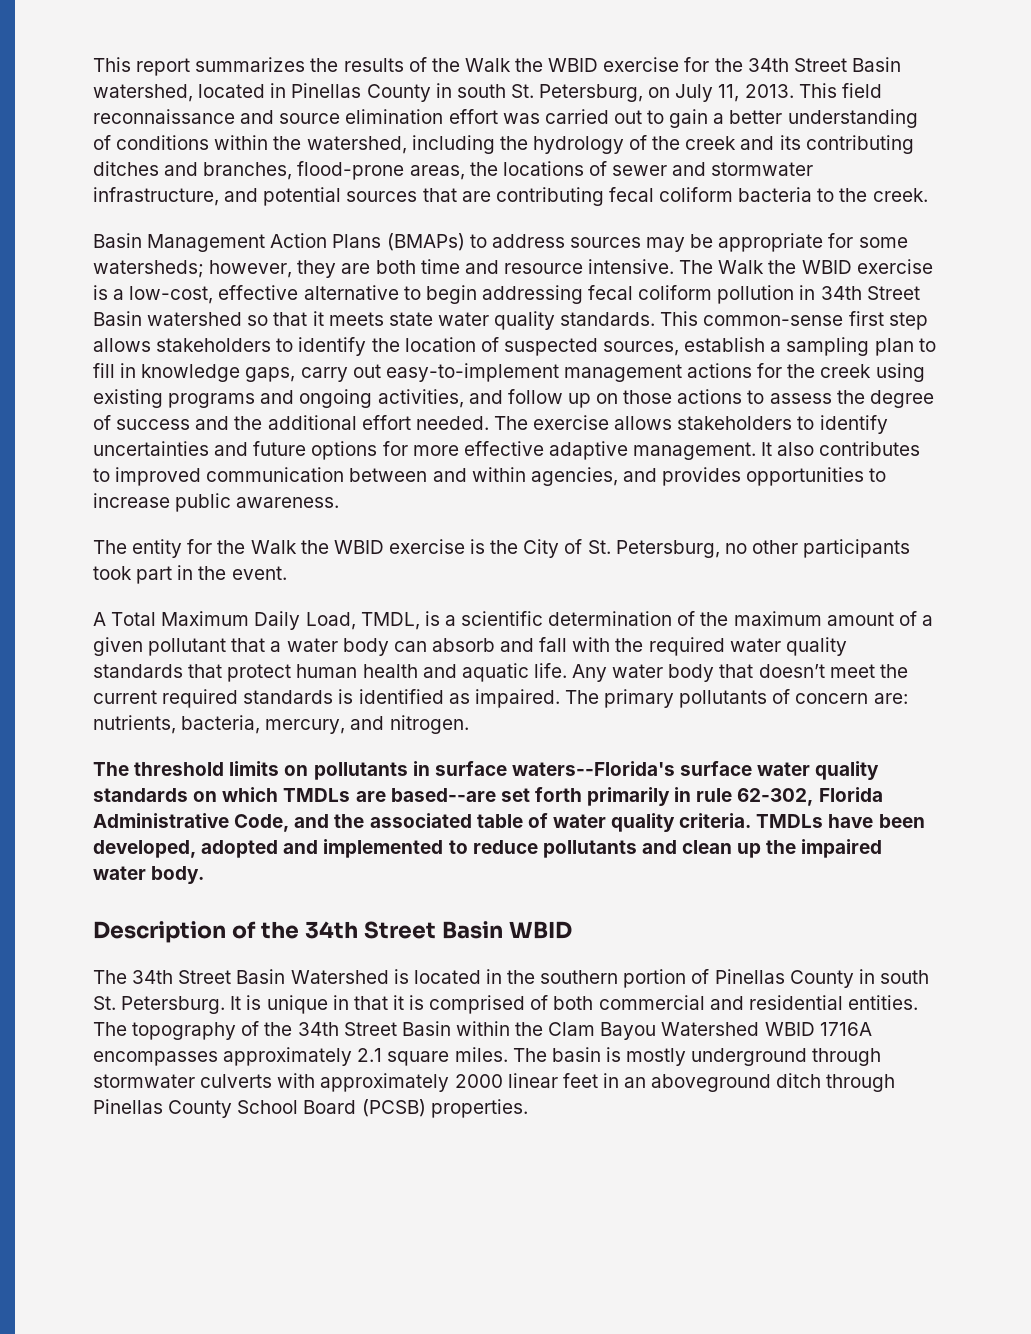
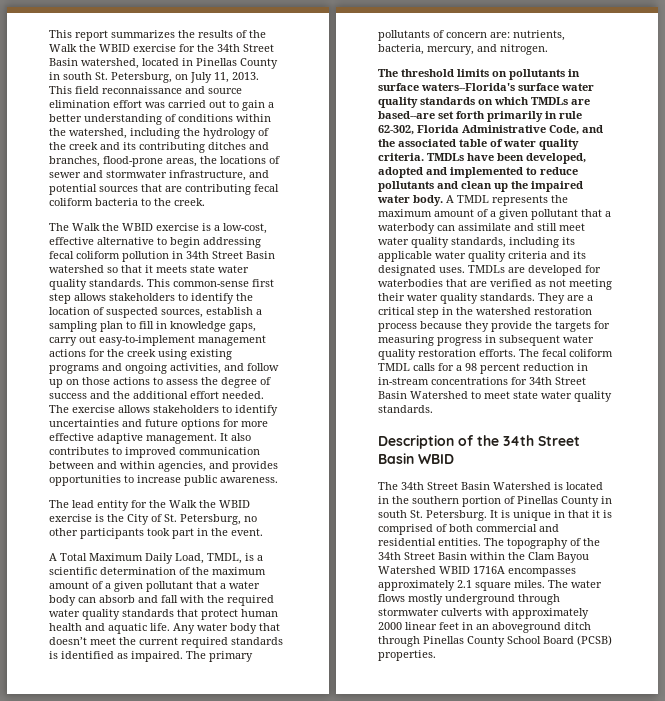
[93,233,908,252] [93,259,675,278] Basin Management Action Plans (BMAPs) to address sources may be appropriate for some watersheds; however, they are both time and resource intensive. -> (205, 202) none
(127, 547) none -> [72,500,94,508] lead
(205, 875) none -> [446,195,568,206] [378,209,611,220] [378,223,585,234] [378,237,575,248] [378,251,586,262] [378,265,601,276] [378,279,612,290] [378,293,593,304] [378,307,592,318] [378,321,610,332] [378,335,594,346] [378,349,613,360] [378,363,588,374] [378,377,586,385] [378,391,612,402] [378,405,433,413] A TMDL represents the maximum amount of a given pollutant that a waterbody can assimilate and still meet water quality standards, including its applicable water quality criteria and its designated uses. TMDLs are developed for waterbodies that are verified as not meeting their water quality standards. They are a critical step in the watershed restoration process because they provide the targets for measuring progress in subsequent water quality restoration efforts. The fecal coliform TMDL calls for a 98 percent reduction in in-stream concentrations for 34th Street Basin Watershed to meet state water quality standards.
[551,1047,621,1062] basin is -> [571,580,602,588] [378,594,405,602] water flows

